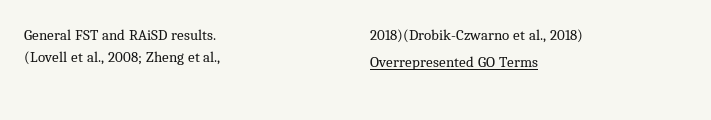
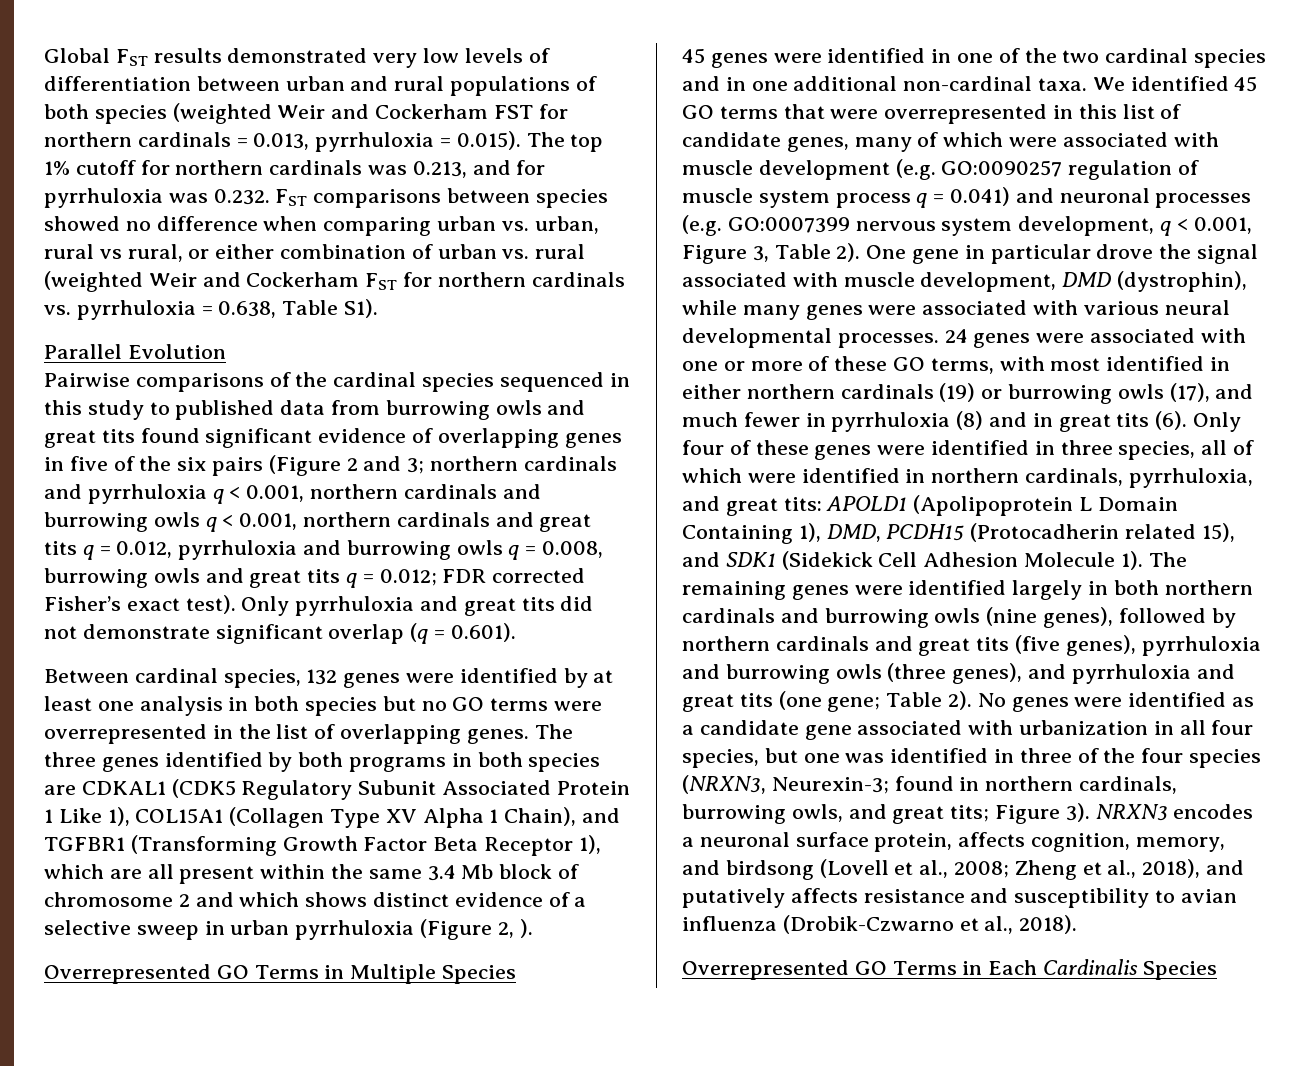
[24,29,216,40] General FST and RAiSD results. // -> [44,48,550,68] [44,76,597,96] [44,103,568,124] [44,131,604,152] [44,160,546,178] [44,188,608,208] [44,216,599,236] [44,244,586,262] [44,271,625,292] [44,299,379,320] [44,344,226,359] [44,372,630,392] [44,400,586,420] [44,428,622,448] [44,455,617,476] [44,484,541,504] [44,512,592,532] [44,540,604,560] [44,568,586,588] [44,595,594,616] [44,623,516,644] [44,668,614,688] [44,696,603,716] [44,724,573,744] [44,752,601,772] [44,779,630,800] [44,807,621,828] [44,835,601,856] [44,864,580,884] [44,892,587,907] [44,919,533,940] [44,964,517,984] [682,48,1267,68] [682,76,1258,92] [682,104,1182,124] [682,132,1219,152] [682,159,1200,180] [682,187,1252,208] [682,215,1252,236] [682,243,1259,264] [682,271,1248,292] [682,300,1230,320] [682,328,1246,348] [682,356,1231,374] [682,383,1254,404] [682,411,1242,432] [682,440,1255,460] [682,468,1253,488] [682,495,1178,516] [682,523,1235,544] [682,551,1187,570] [682,580,1253,600] [682,607,1236,628] [682,635,1261,656] [682,663,1235,684] [682,691,1255,712] [682,720,1254,740] [682,748,1262,768] [682,775,1178,794] [682,803,1254,824] [682,832,1225,852] [682,860,814,880] Global FST results demonstrated very low levels of differentiation between urban and rural populations of both species (weighted Weir and Cockerham FST for northern cardinals = 0.013, pyrrhuloxia = 0.015). The top 1% cutoff for northern cardinals was 0.213, and for pyrrhuloxia was 0.232. FST comparisons between species showed no difference when comparing urban vs. urban, rural vs rural, or either combination of urban vs. rural (weighted Weir and Cockerham FST for northern cardinals vs. pyrrhuloxia = 0.638, Table S1). // Parallel Evolution // Pairwise comparisons of the cardinal species sequenced in this study to published data from burrowing owls and great tits found significant evidence of overlapping genes in five of the six pairs (Figure 2 and 3; northern cardinals and pyrrhuloxia q < 0.001, northern cardinals and burrowing owls q < 0.001, northern cardinals and great tits q = 0.012, pyrrhuloxia and burrowing owls q = 0.008, burrowing owls and great tits q = 0.012; FDR corrected Fisher’s exact test). Only pyrrhuloxia and great tits did not demonstrate significant overlap (q = 0.601). // Between cardinal species, 132 genes were identified by at least one analysis in both species but no GO terms were overrepresented in the list of overlapping genes. The three genes identified by both programs in both species are CDKAL1 (CDK5 Regulatory Subunit Associated Protein 1 Like 1), COL15A1 (Collagen Type XV Alpha 1 Chain), and TGFBR1 (Transforming Growth Factor Beta Receptor 1), which are all present within the same 3.4 Mb block of chromosome 2 and which shows distinct evidence of a selective sweep in urban pyrrhuloxia (Figure 2, ). // Overrepresented GO Terms in Multiple Species // 45 genes were identified in one of the two cardinal species and in one additional non-cardinal taxa. We identified 45 GO terms that were overrepresented in this list of candidate genes, many of which were associated with muscle development (e.g. GO:0090257 regulation of muscle system process q = 0.041) and neuronal processes (e.g. GO:0007399 nervous system development, q < 0.001, Figure 3, Table 2). One gene in particular drove the signal associated with muscle development, DMD (dystrophin), while many genes were associated with various neural developmental processes. 24 genes were associated with one or more of these GO terms, with most identified in either northern cardinals (19) or burrowing owls (17), and much fewer in pyrrhuloxia (8) and in great tits (6). Only four of these genes were identified in three species, all of which were identified in northern cardinals, pyrrhuloxia, and great tits: APOLD1 (Apolipoprotein L Domain Containing 1), DMD, PCDH15 (Protocadherin related 15), and SDK1 (Sidekick Cell Adhesion Molecule 1). The remaining genes were identified largely in both northern cardinals and burrowing owls (nine genes), followed by northern cardinals and great tits (five genes), pyrrhuloxia and burrowing owls (three genes), and pyrrhuloxia and great tits (one gene; Table 2). No genes were identified as a candidate gene associated with urbanization in all four species, but one was identified in three of the four species (NRXN3, Neurexin-3; found in northern cardinals, burrowing owls, and great tits; Figure 3). NRXN3 encodes a neuronal surface protein, affects cognition, memory, and birdsong
[370,29,583,43] [370,56,538,70] 2018)(Drobik-Czwarno et al., 2018) // Overrepresented GO Terms -> [1142,859,1245,878] [682,888,1237,908] [682,915,1078,934] [682,959,1217,980] 2018), and putatively affects resistance and susceptibility to avian influenza (Drobik-Czwarno et al., 2018). // Overrepresented GO Terms in Each Cardinalis Species

